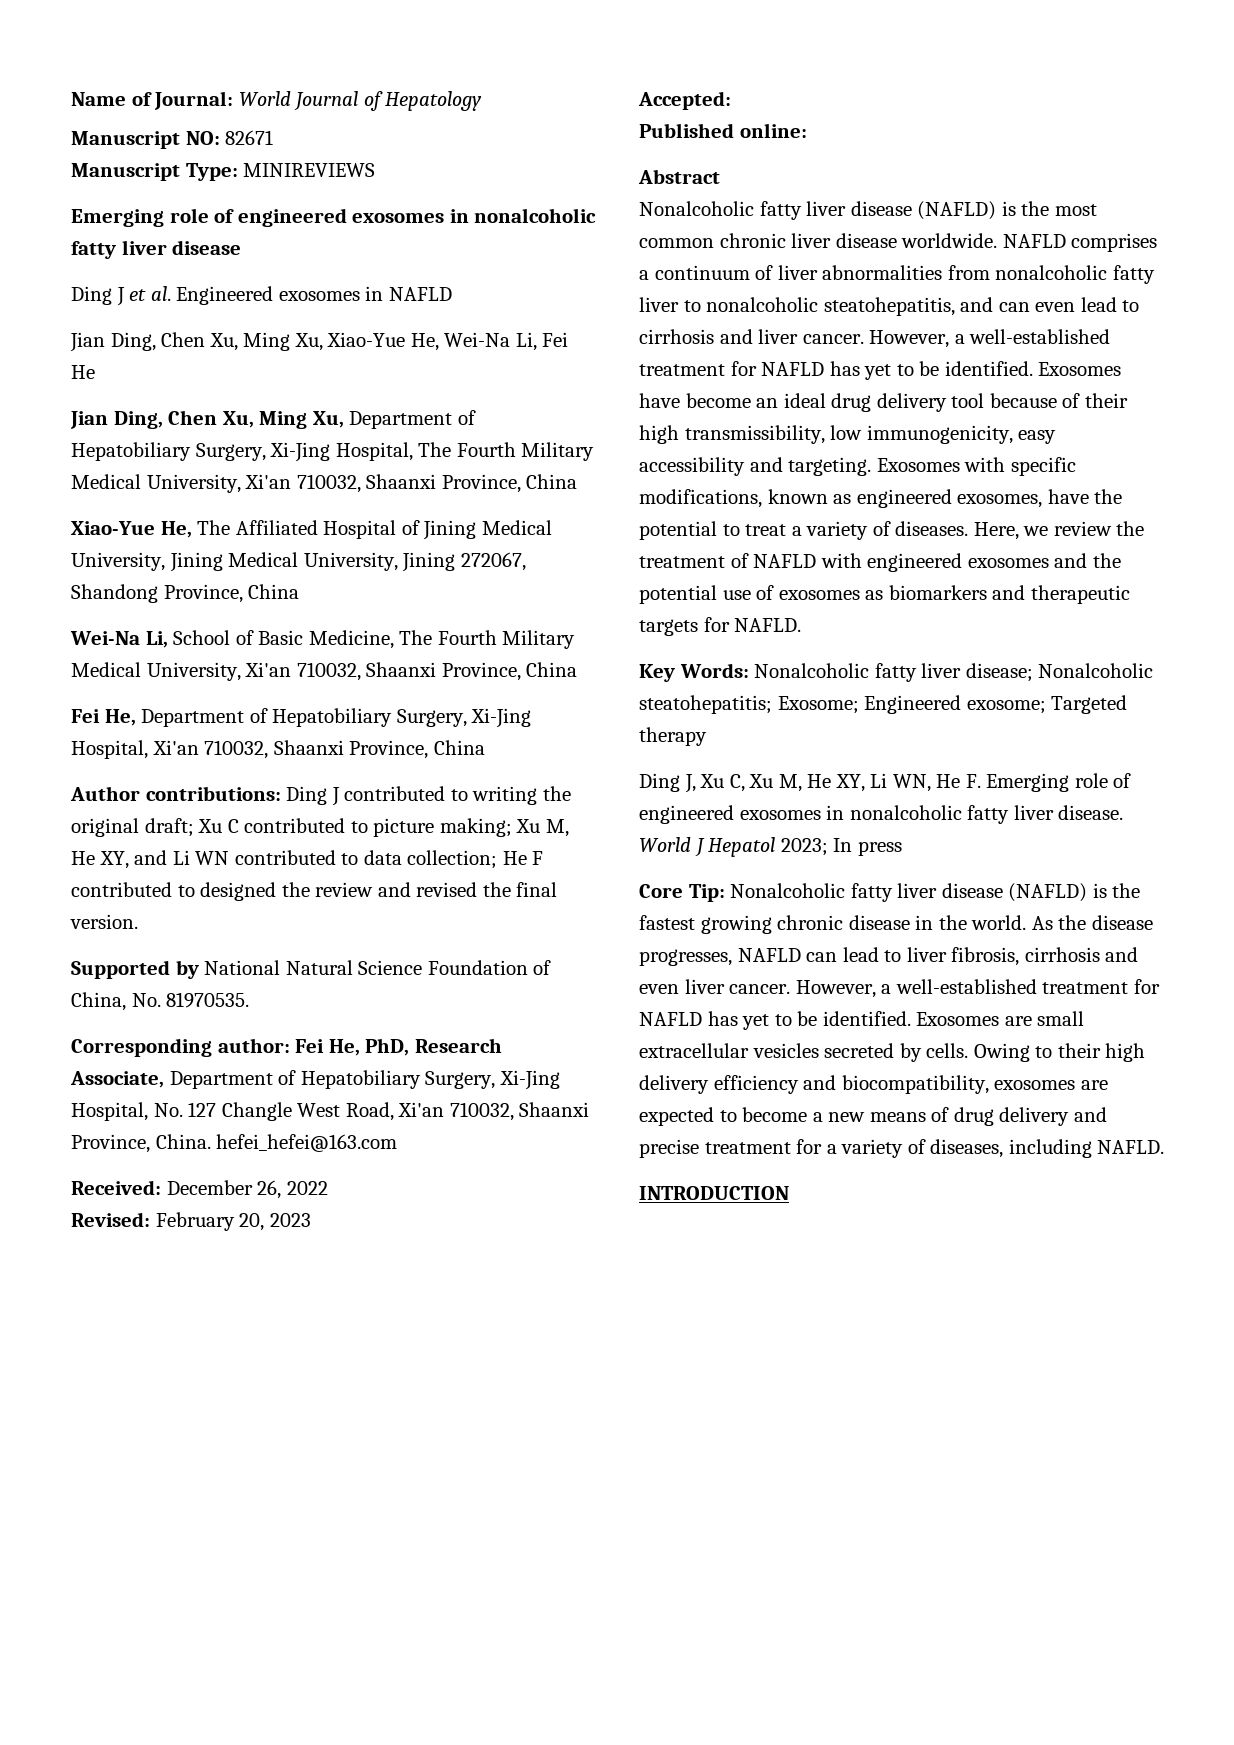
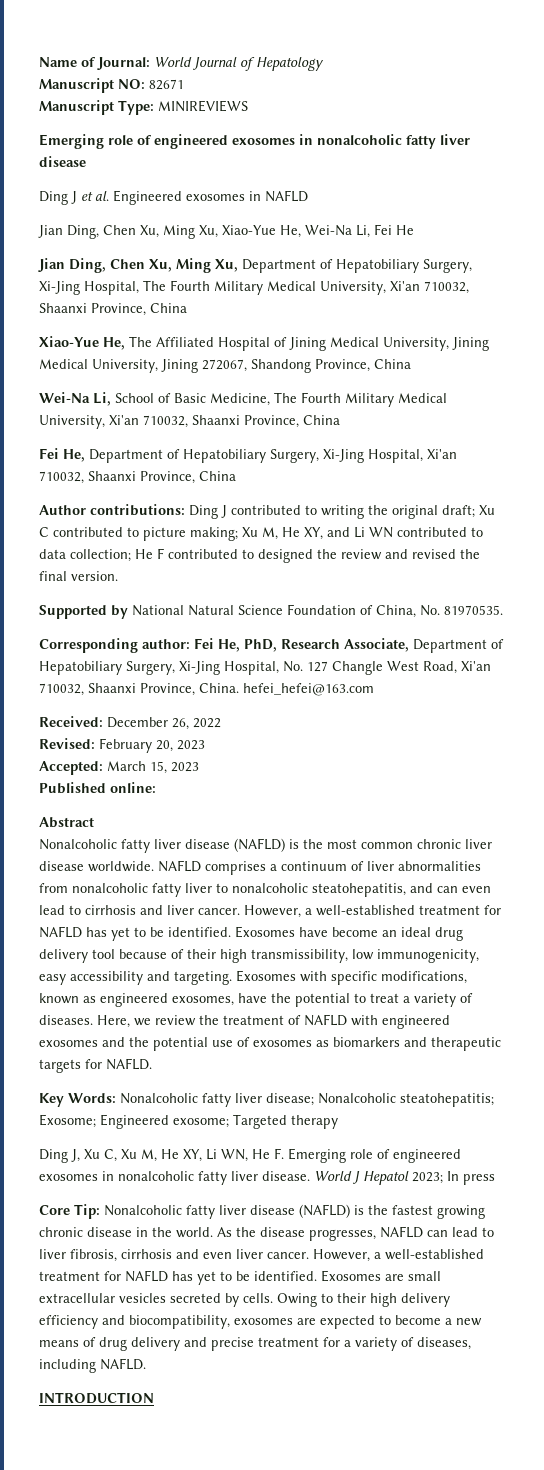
(731, 100) none -> [107,761,199,774] March 15, 2023

